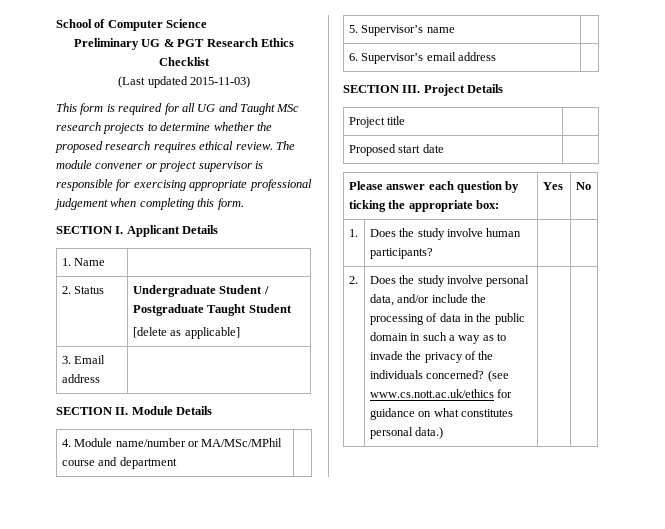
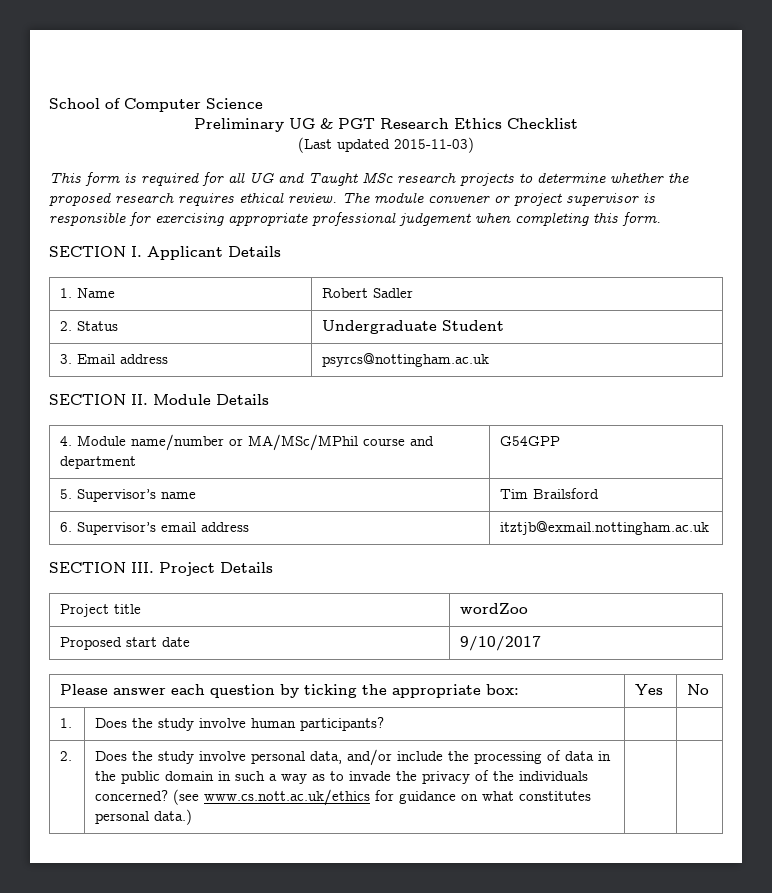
(106, 262) none -> [322,288,414,298] Robert Sadler
[263,286,269,294] [132,304,292,316] [132,327,240,339] / Postgraduate Taught Student // [delete as applicable] -> (505, 325) none
(100, 378) none -> [322,353,490,367] psyrcs@nottingham.ac.uk
(177, 463) none -> [500,436,561,446] G54GPP
(455, 30) none -> [500,488,600,499] Tim Brailsford
(496, 56) none -> [500,521,710,535] itztjb@exmail.nottingham.ac.uk
(406, 120) none -> [460,603,529,614] wordZoo
(444, 148) none -> [460,636,542,651] 9/10/2017

